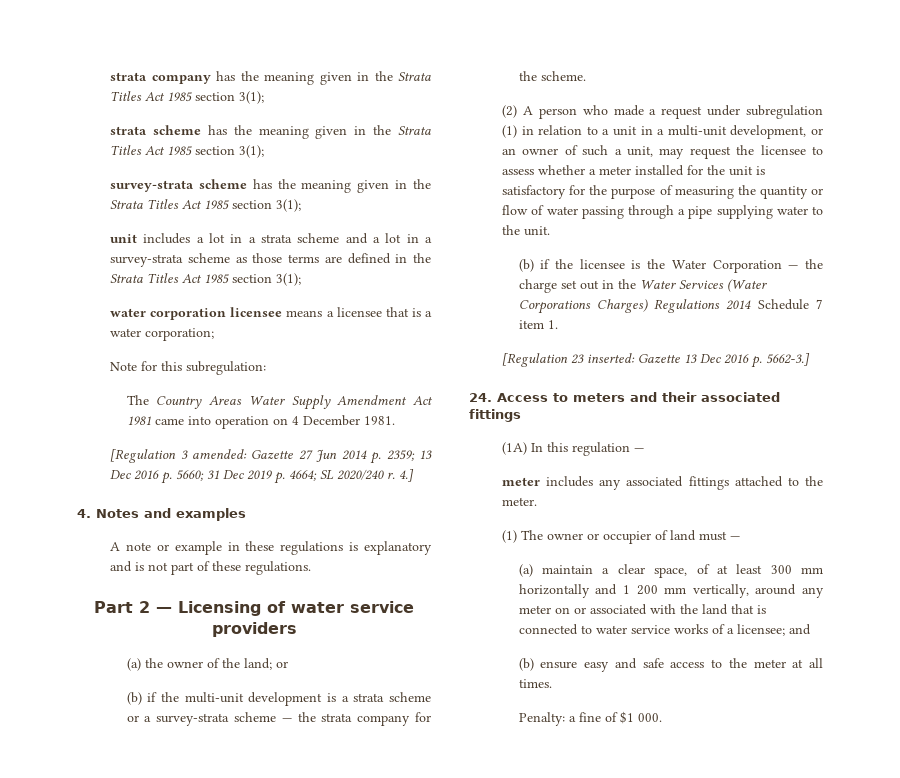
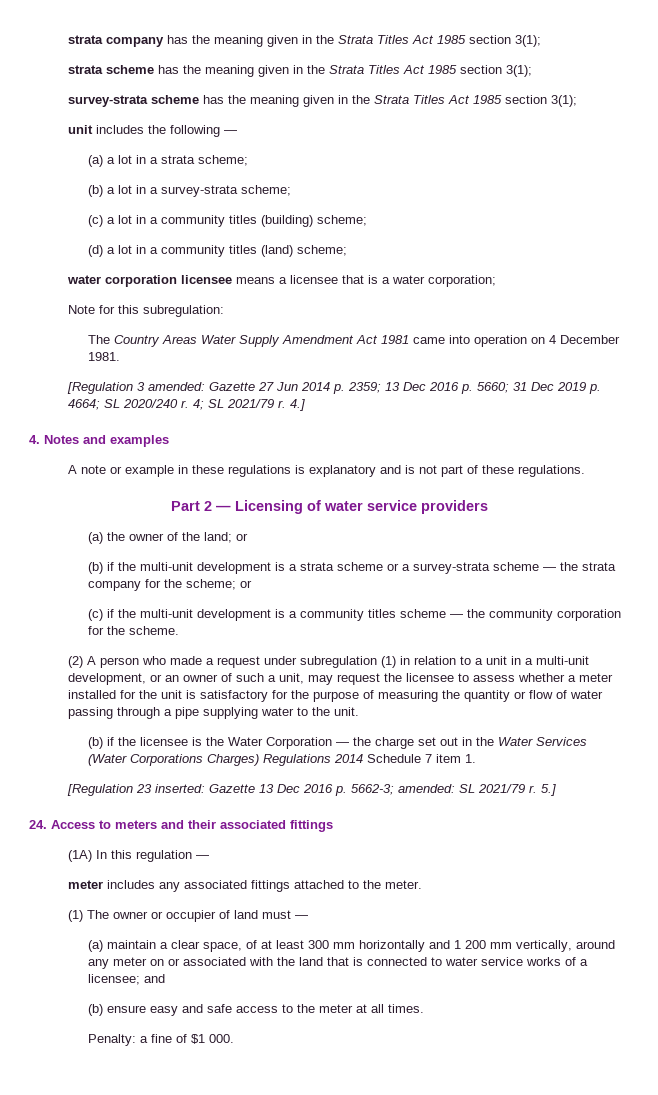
(191, 238) none -> [148,125,238,137] [88,155,104,167] the following — // (a)
[297,233,368,244] scheme and -> [198,155,249,166] [88,185,104,197] scheme; // (b)
[187,253,431,264] [110,273,302,286] scheme as those terms are defined in the Strata Titles Act 1985 section 3(1); -> [241,185,292,196] [88,215,368,227] [88,245,348,257] scheme; // (c) a lot in a community titles (building) scheme; // (d) a lot in a community titles (land) scheme;
(396, 475) none -> [193,399,287,410] 4; SL 2021/79 r.
(537, 76) none -> [186,579,253,590] [88,609,622,621] [88,626,126,635] scheme; or // (c) if the multi-unit development is a community titles scheme — the community corporation for the
[766,353,811,366] 5662-3.] -> [351,784,557,796] 5662-3; amended: SL 2021/79 r. 5.]

